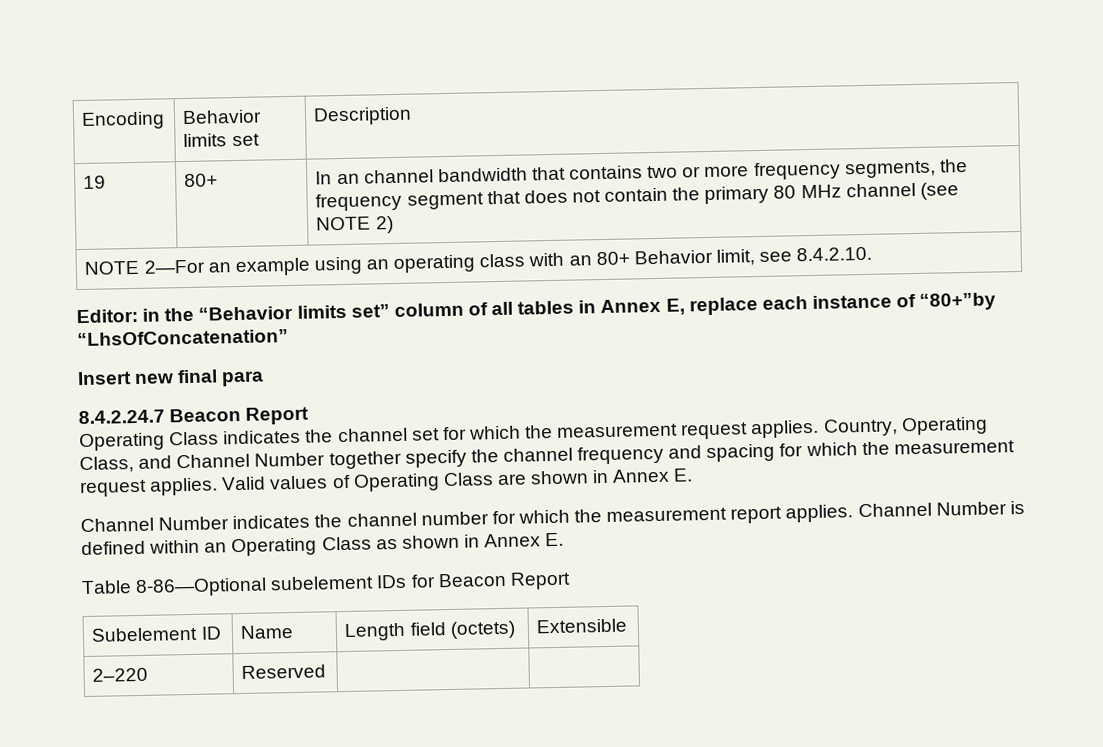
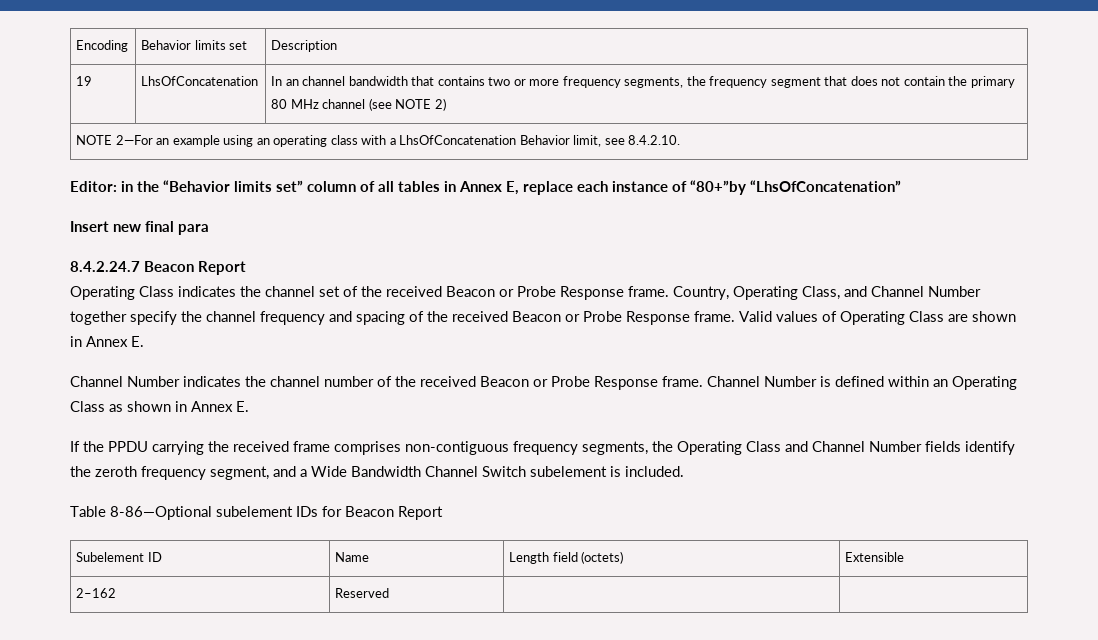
[184,173,219,188] 80+ -> [141,76,259,86] LhsOfConcatenation
[568,251,630,266] an 80+ -> [389,135,517,145] a LhsOfConcatenation
[442,419,820,441] for which the measurement request applies. -> [343,286,669,300] of the received Beacon or Probe Response frame.
[779,440,1015,457] [79,477,219,498] for which the measurement request applies. -> [409,311,735,325] of the received Beacon or Probe Response frame.
[491,504,854,525] for which the measurement report applies. -> [377,376,703,390] of the received Beacon or Probe Response frame.
(565, 539) none -> [70,441,1015,455] [70,466,684,480] // If the PPDU carrying the received frame comprises non-contiguous frequency segments, the Operating Class and Channel Number fields identify the zeroth frequency segment, and a Wide Bandwidth Channel Switch subelement is included.
[92,667,149,682] 2–220 -> [76,588,117,598] 2–162

